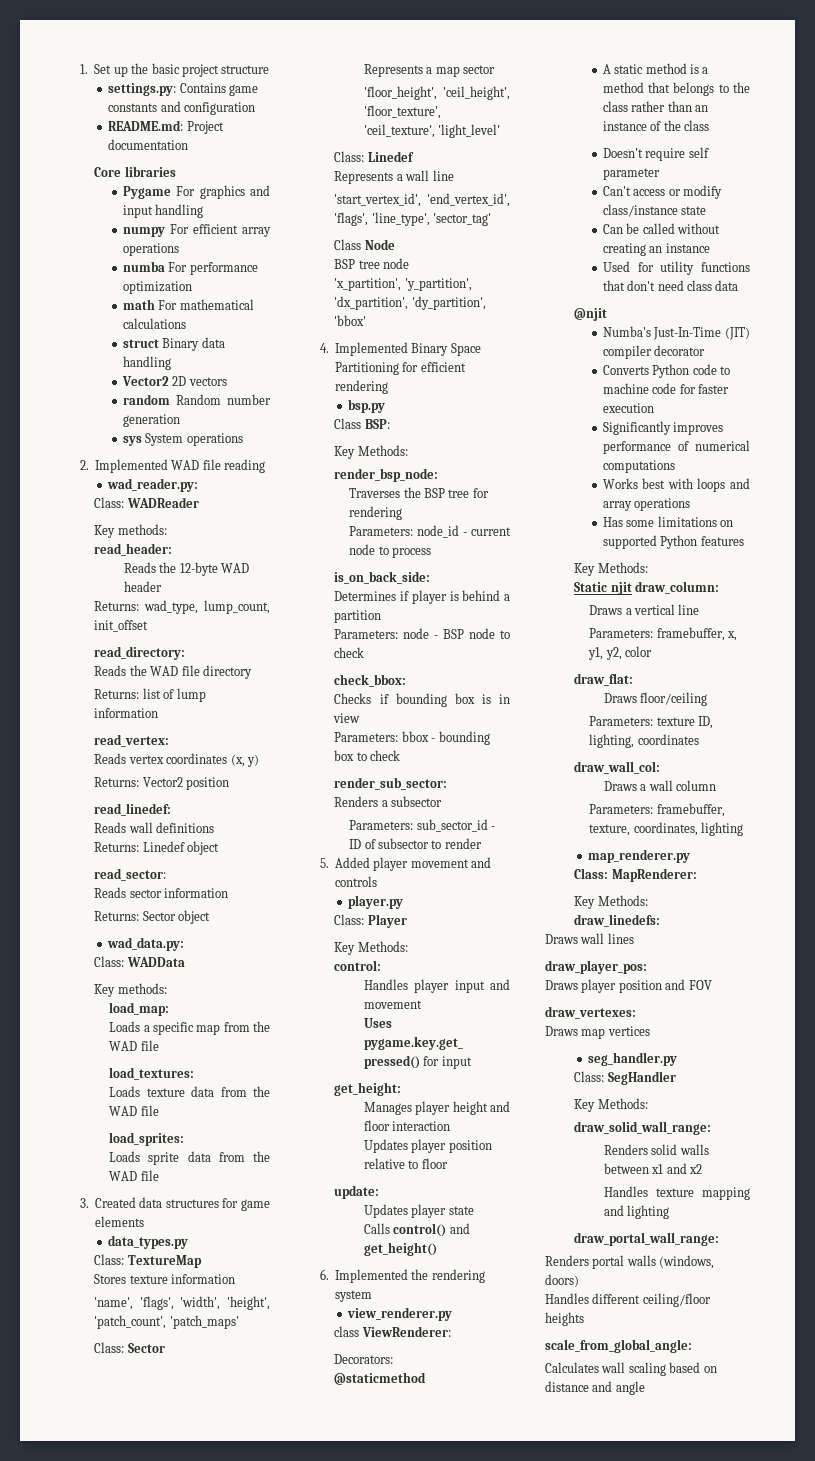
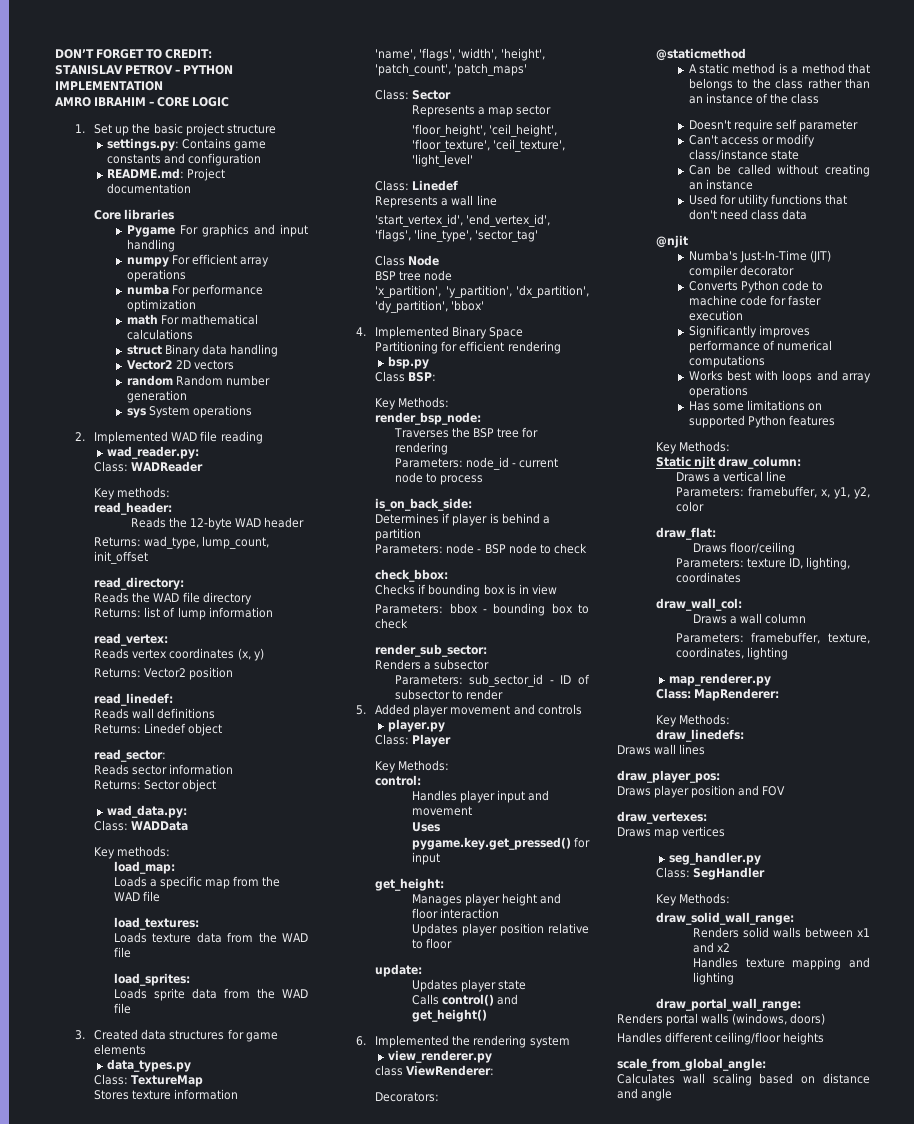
(79, 69) none -> [55,49,213,59] [55,65,234,75] [55,81,163,91] [55,97,230,107] DON’T FORGET TO CREDIT: // STANISLAV PETROV – PYTHON IMPLEMENTATION // AMRO IBRAHIM – CORE LOGIC //

